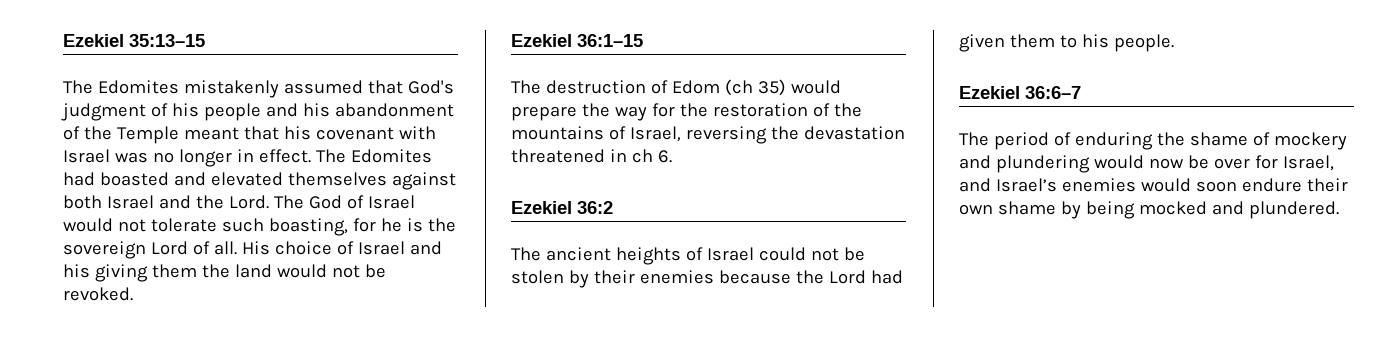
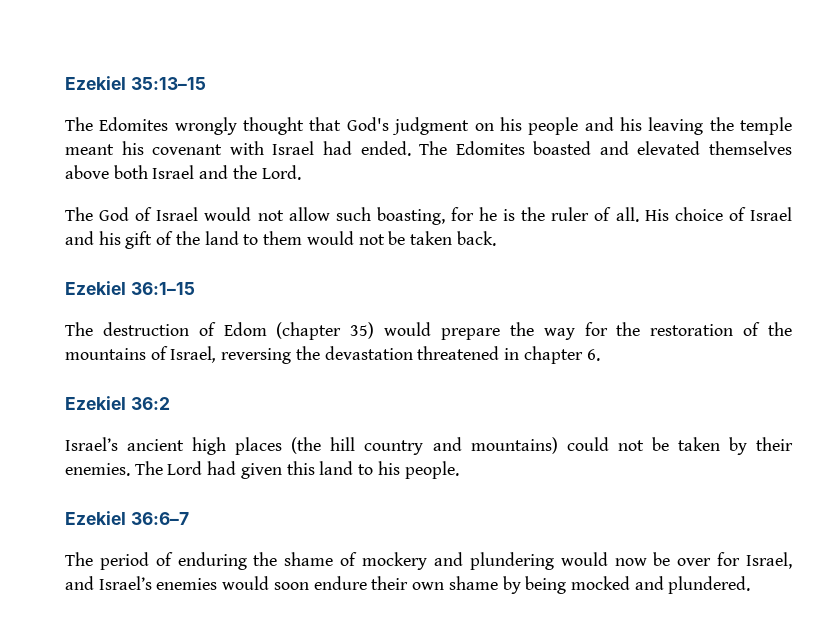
[183,80,363,98] mistakenly assumed -> [174,117,305,135] wrongly thought
[150,103,168,117] of -> [474,123,494,131] on
[334,103,454,117] [63,126,436,144] [63,149,432,167] [63,172,95,186] abandonment of the Temple meant that his covenant with Israel was no longer in effect. The Edomites had -> [648,117,792,135] [65,141,525,156] leaving the temple meant his covenant with Israel had ended. The Edomites
[391,172,456,190] against -> [65,165,109,179] above
(269, 202) none -> (301, 172) //
[150,218,217,232] tolerate -> [288,207,330,221] allow
[63,241,188,259] sovereign Lord -> [551,207,590,221] ruler
[94,264,272,282] giving them the land -> [125,231,303,249] gift of the land to them
[63,287,133,301] revoked. -> [409,231,496,246] taken back.
[724,79,753,96] (ch -> [276,322,342,340] (chapter
[631,149,653,163] ch -> [523,346,583,364] chapter
[511,247,754,265] The ancient heights of Israel -> [65,437,558,455] Israel’s ancient high places (the hill country and mountains)
[511,270,564,284] stolen -> [677,437,720,451] taken
[639,270,824,284] enemies because the -> [65,461,163,476] enemies. The
[1009,34,1055,48] them -> [286,461,354,475] this land

